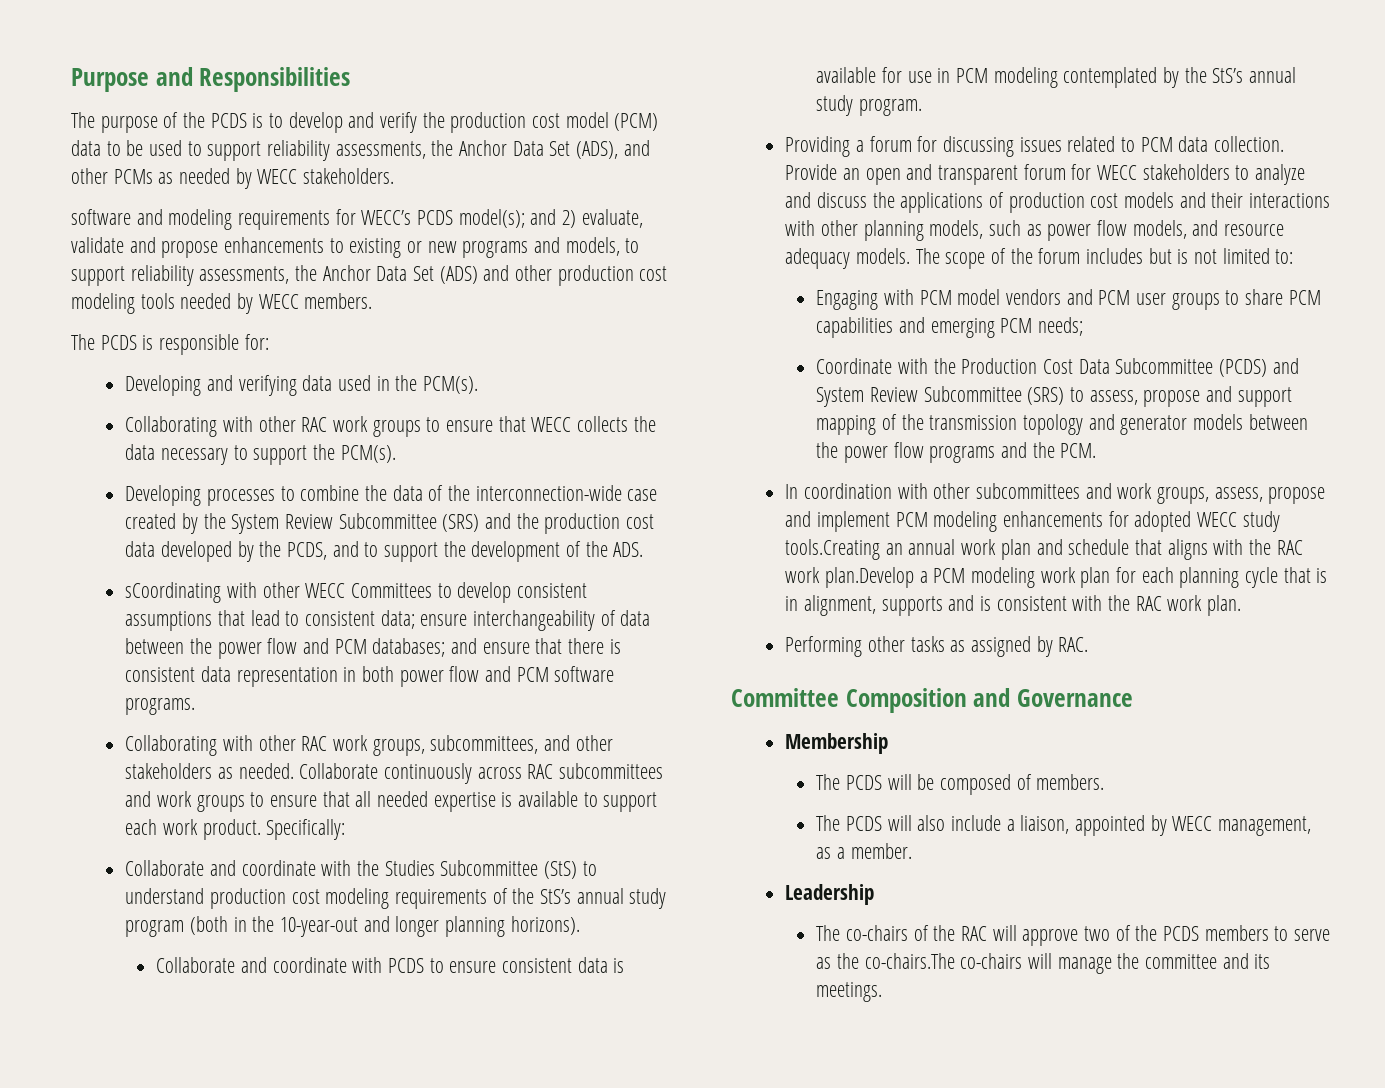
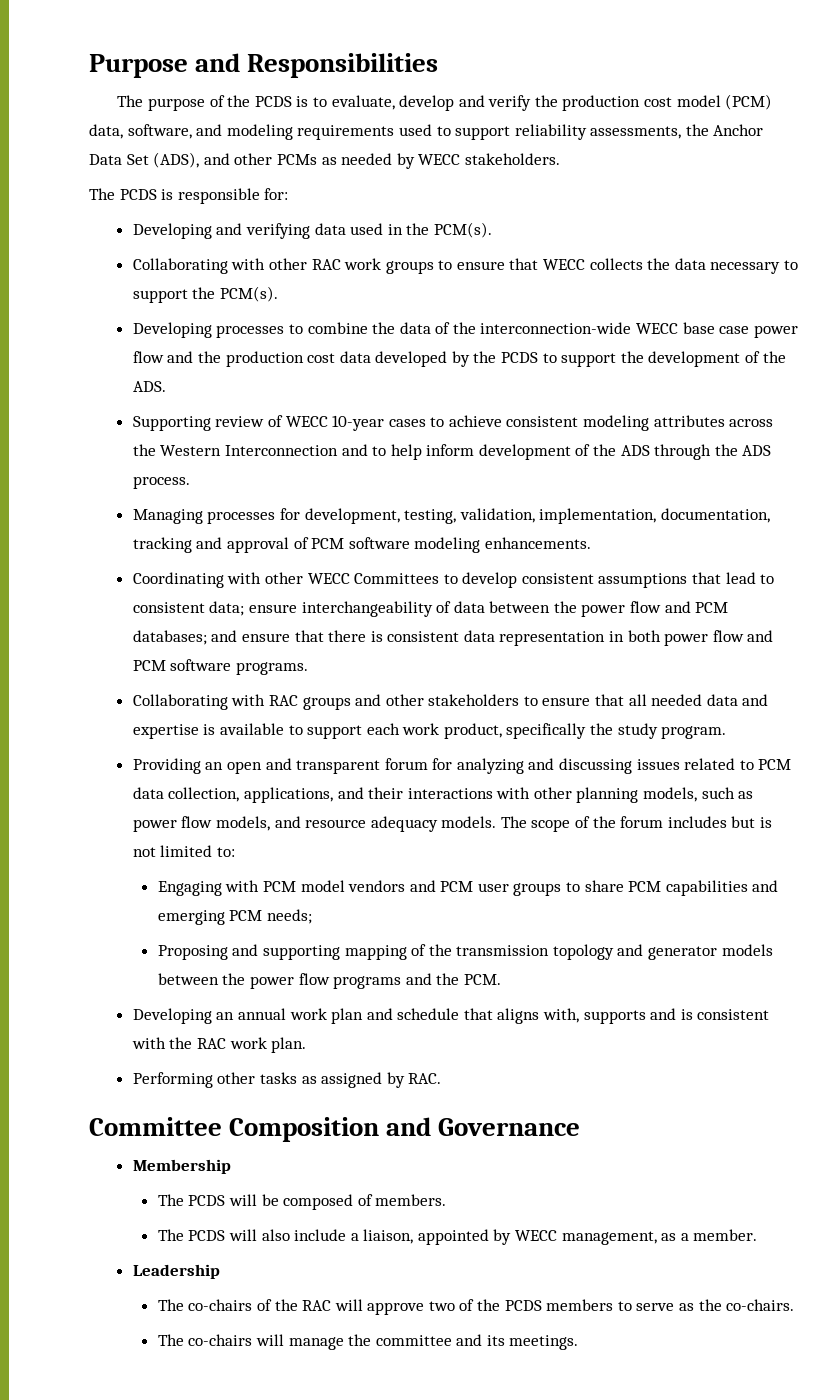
(284, 120) none -> [331,95,395,110] evaluate,
[71,140,144,156] data to be -> [89,124,395,140] data, software, and modeling requirements
[71,209,643,230] [71,237,640,258] [71,265,668,286] [71,293,373,314] // software and modeling requirements for WECC’s PCDS model(s); and 2) evaluate, validate and propose enhancements to existing or new programs and models, to support reliability assessments, the Anchor Data Set (ADS) and other production cost modeling tools needed by WECC members. -> (560, 159) none
[627,489,658,501] [125,513,480,534] case created by the System Review Subcommittee (SRS) -> [636,322,798,338] [132,351,164,363] WECC base case power flow
[286,541,359,560] PCDS, and -> [501,352,539,363] PCDS
[125,582,222,603] sCoordinating -> [132,415,774,431] [132,444,772,460] [132,476,190,489] [132,508,770,524] [132,537,591,553] [132,572,224,588] Supporting review of WECC 10-year cases to achieve consistent modeling attributes across the Western Interconnection and to help inform development of the ADS through the ADS process. // Managing processes for development, testing, validation, implementation, documentation, tracking and approval of PCM software modeling enhancements. // Coordinating
[258,735,613,756] [125,763,663,784] [125,791,245,812] other RAC work groups, subcommittees, and other stakeholders as needed. Collaborate continuously across RAC subcommittees and work groups -> [268,694,520,710] RAC groups and other stakeholders
(428, 799) none -> [706,694,769,706] data and
[202,819,346,840] [125,860,597,879] [125,888,667,909] [125,916,580,937] [156,957,625,973] [816,67,1296,88] [816,95,922,116] [785,136,938,157] product. Specifically: // Collaborate and coordinate with the Studies Subcommittee (StS) to understand production cost modeling requirements of the StS’s annual study program (both in the 10-year-out and longer planning horizons). // Collaborate and coordinate with PCDS to ensure consistent data is available for use in PCM modeling contemplated by the StS’s annual study program. // Providing a forum for -> [443,723,727,739] [132,758,555,774] product, specifically the study program. // Providing an open and transparent forum for analyzing and
[1213,136,1284,152] [785,164,1305,185] [785,192,1174,213] collection. Provide an open and transparent forum for WECC stakeholders to analyze and discuss the applications of production cost models -> [168,787,333,803] collection, applications,
[816,358,1299,377] [816,386,1292,407] Coordinate with the Production Cost Data Subcommittee (PCDS) and System Review Subcommittee (SRS) to assess, propose and support -> [157,944,340,960] Proposing and supporting
[785,483,1326,504] [785,511,1280,532] [785,539,881,560] In coordination with other subcommittees and work groups, assess, propose and implement PCM modeling enhancements for adopted WECC study tools.Creating -> [132,1008,212,1024] Developing
[1213,539,1303,555] [785,567,1328,588] [785,595,876,616] with the RAC work plan.Develop a PCM modeling work plan for each planning cycle that is in alignment, -> [543,1008,580,1023] with,
[864,953,955,969] co-chairs.The -> [726,1299,795,1311] [157,1334,184,1346] co-chairs. // The

